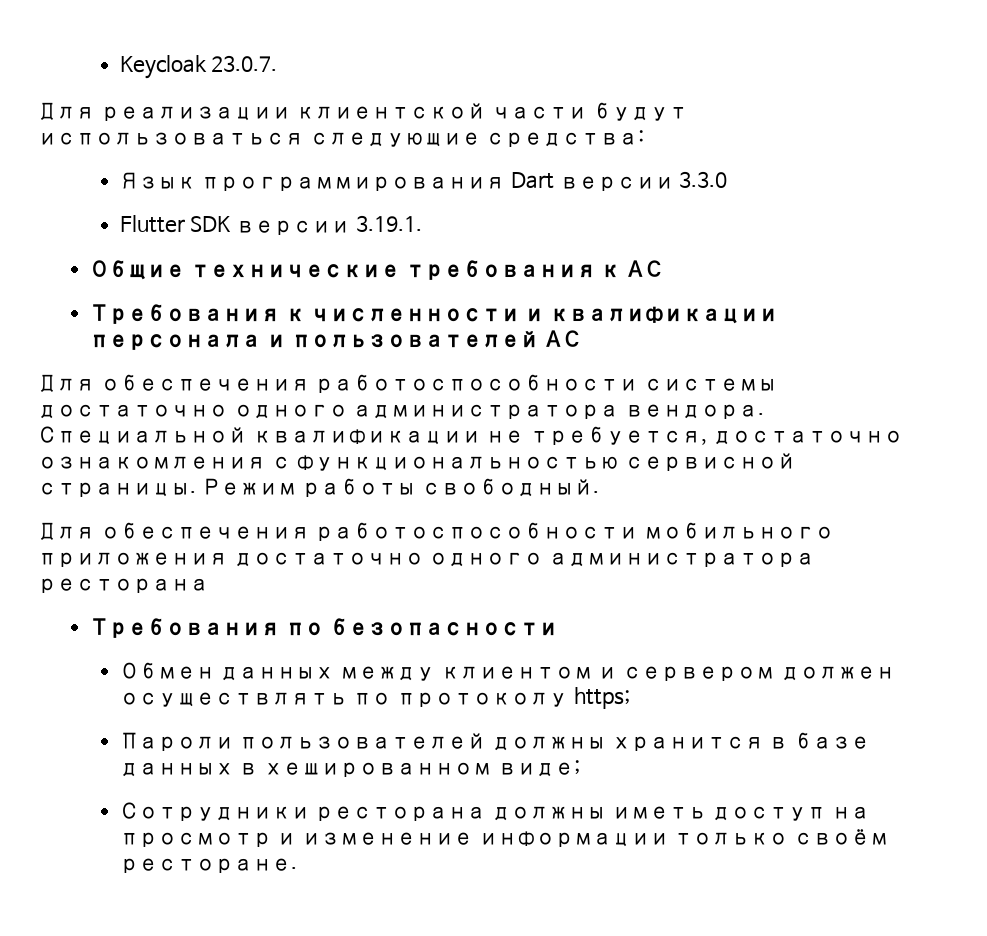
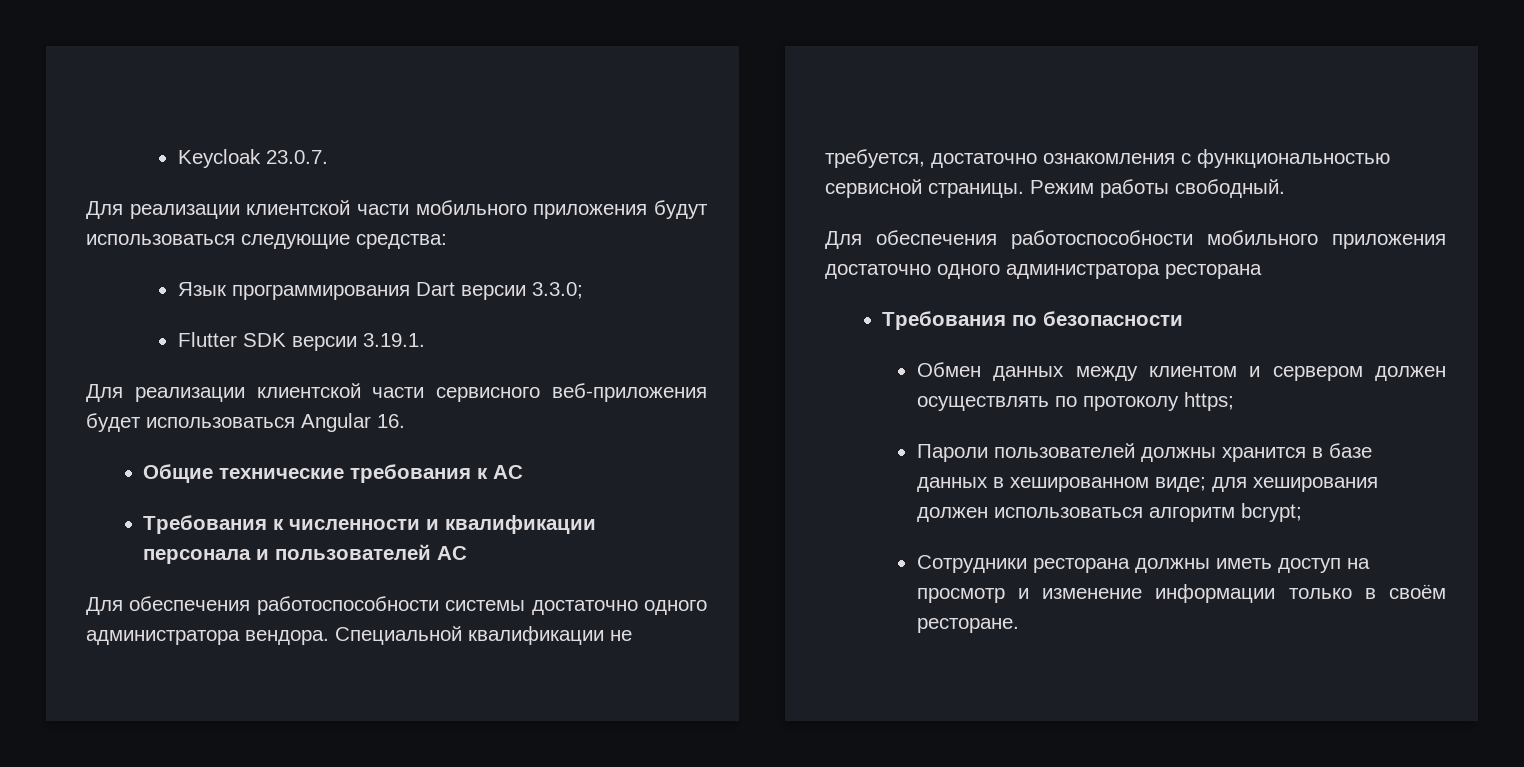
(588, 112) none -> [415,200,648,219] мобильного приложения
[679,171,728,188] 3.3.0 -> [531,282,583,299] 3.3.0;
(422, 223) none -> [86,383,707,402] [86,413,405,432] // Для реализации клиентской части сервисного веб-приложения будет использоваться Angular 16.
(580, 768) none -> [1211,477,1378,492] [916,503,1302,522] для хеширования должен использоваться алгоритм bcrypt;
(789, 838) none -> [1364,588,1376,599] в

